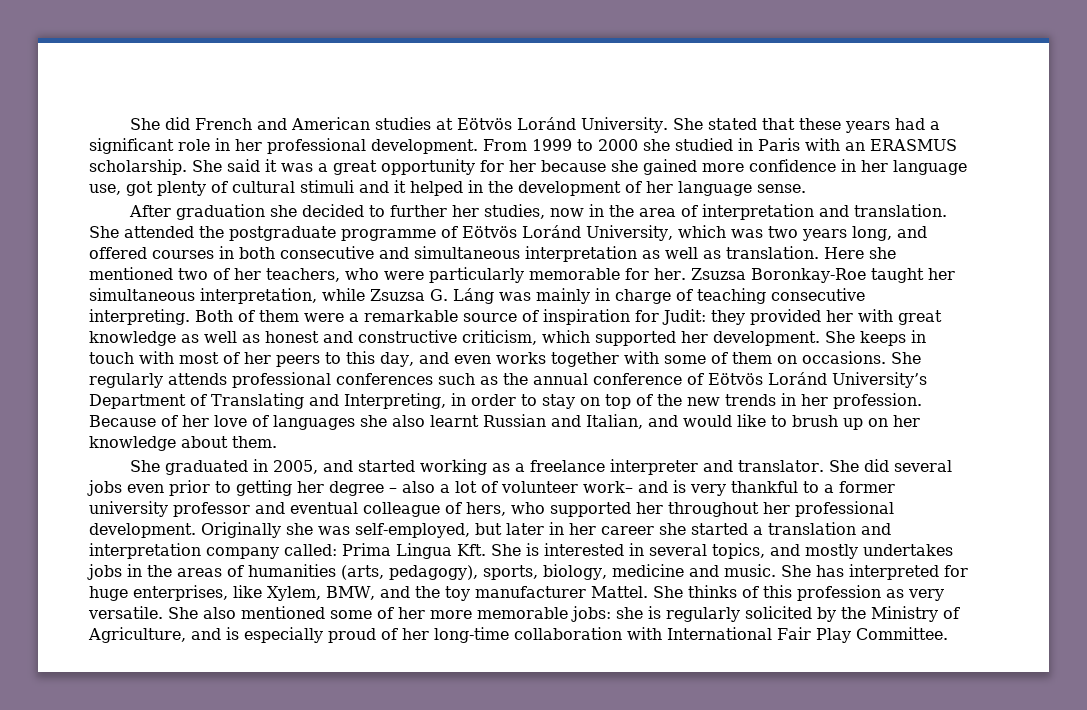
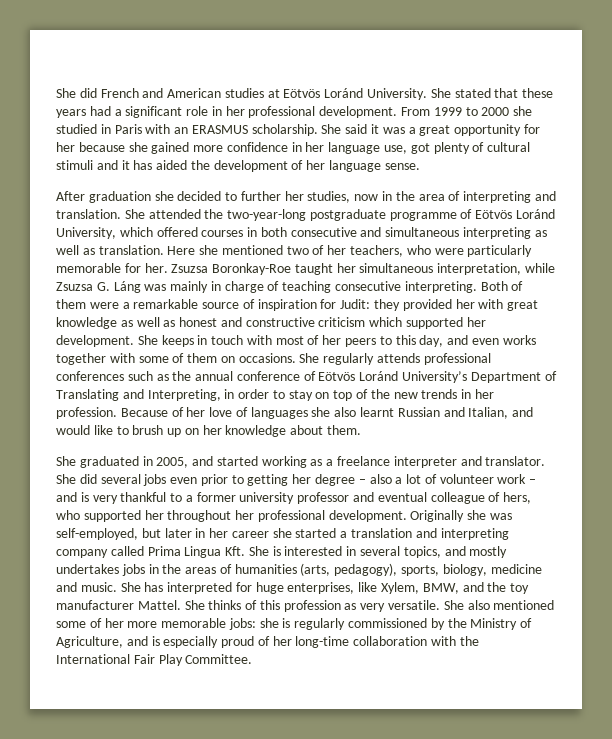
[410,180,483,196] helped in -> [133,160,188,170] has aided
[702,204,815,220] interpretation -> [463,191,532,203] interpreting
(224, 232) none -> [227,209,307,221] two-year-long
[730,226,927,241] was two years long, and -> (153, 232) none
[525,246,637,262] interpretation -> [463,227,532,239] interpreting
[462,330,537,345] criticism, -> [318,317,366,327] criticism
[583,481,633,493] work– -> [497,474,537,484] work –
[89,543,337,559] interpretation company called: -> [440,528,509,540] [56,546,144,558] interpreting company called
[745,606,812,619] solicited -> [348,618,428,628] commissioned
(662, 633) none -> [459,636,479,646] the

